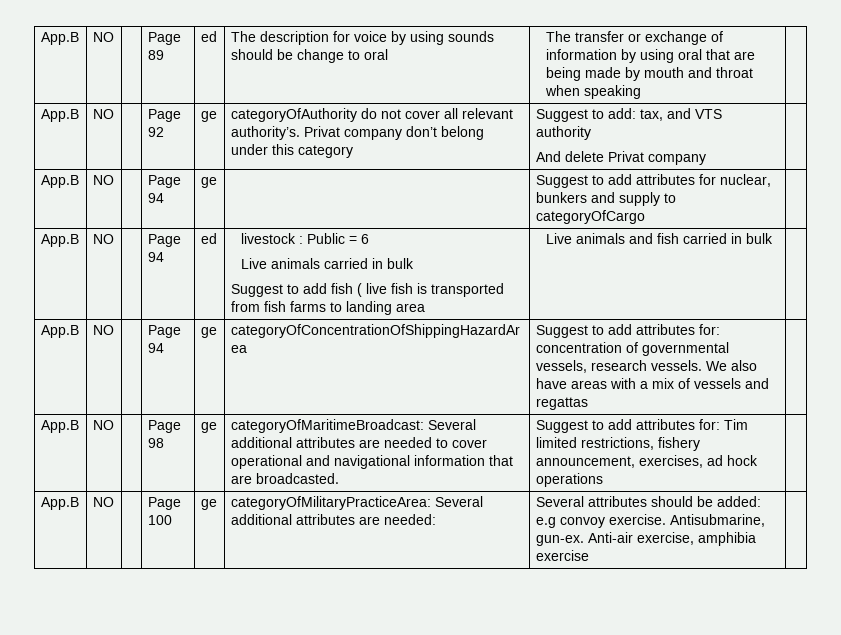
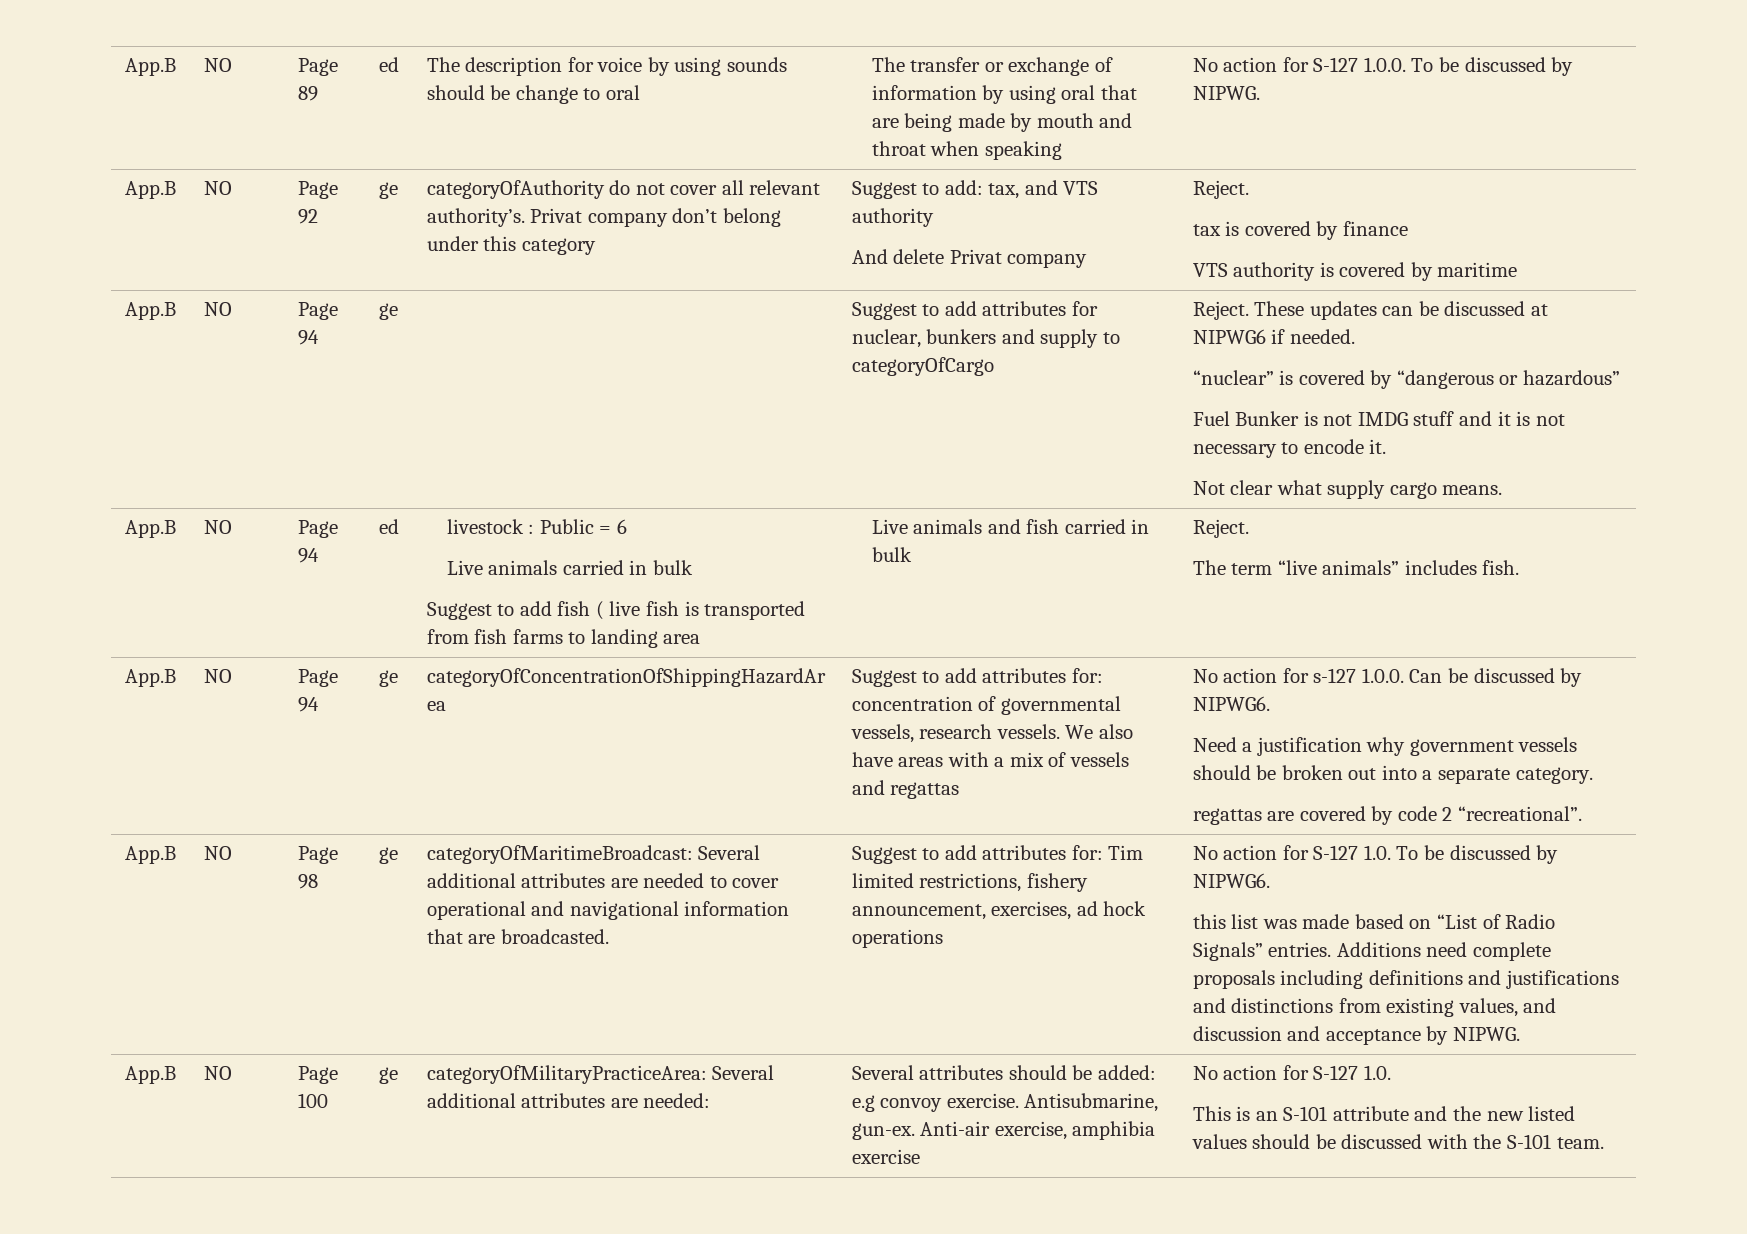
(642, 92) none -> [1192,57,1574,76] [1192,86,1260,100] No action for S-127 1.0.0. To be discussed by NIPWG.
(706, 159) none -> [1192,180,1249,199] [1192,221,1408,240] [1192,262,1518,281] Reject. // tax is covered by finance // VTS authority is covered by maritime
(645, 217) none -> [1192,301,1548,320] [1192,329,1355,344] [1192,370,1620,389] [1192,411,1565,426] [1192,439,1387,458] [1192,480,1503,499] Reject. These updates can be discussed at NIPWG6 if needed. // “nuclear” is covered by “dangerous or hazardous” // Fuel Bunker is not IMDG stuff and it is not necessary to encode it. // Not clear what supply cargo means.
(774, 238) none -> [1192,519,1249,538] [1192,560,1520,575] Reject. // The term “live animals” includes fish.
(588, 403) none -> [1192,668,1583,687] [1192,696,1270,711] [1192,737,1578,756] [1192,765,1593,784] [1192,806,1582,825] No action for s-127 1.0.0. Can be discussed by NIPWG6. // Need a justification why government vessels should be broken out into a separate category. // regattas are covered by code 2 “recreational”.
(603, 480) none -> [1192,845,1559,864] [1192,873,1270,888] [1192,914,1556,929] [1192,942,1551,961] [1192,970,1619,989] [1192,998,1557,1017] [1192,1026,1520,1045] No action for S-127 1.0. To be discussed by NIPWG6. // this list was made based on “List of Radio Signals” entries. Additions need complete proposals including definitions and justifications and distinctions from existing values, and discussion and acceptance by NIPWG.
(589, 555) none -> [1192,1065,1391,1080] [1192,1106,1576,1121] [1191,1134,1604,1149] No action for S-127 1.0. // This is an S-101 attribute and the new listed values should be discussed with the S-101 team.

